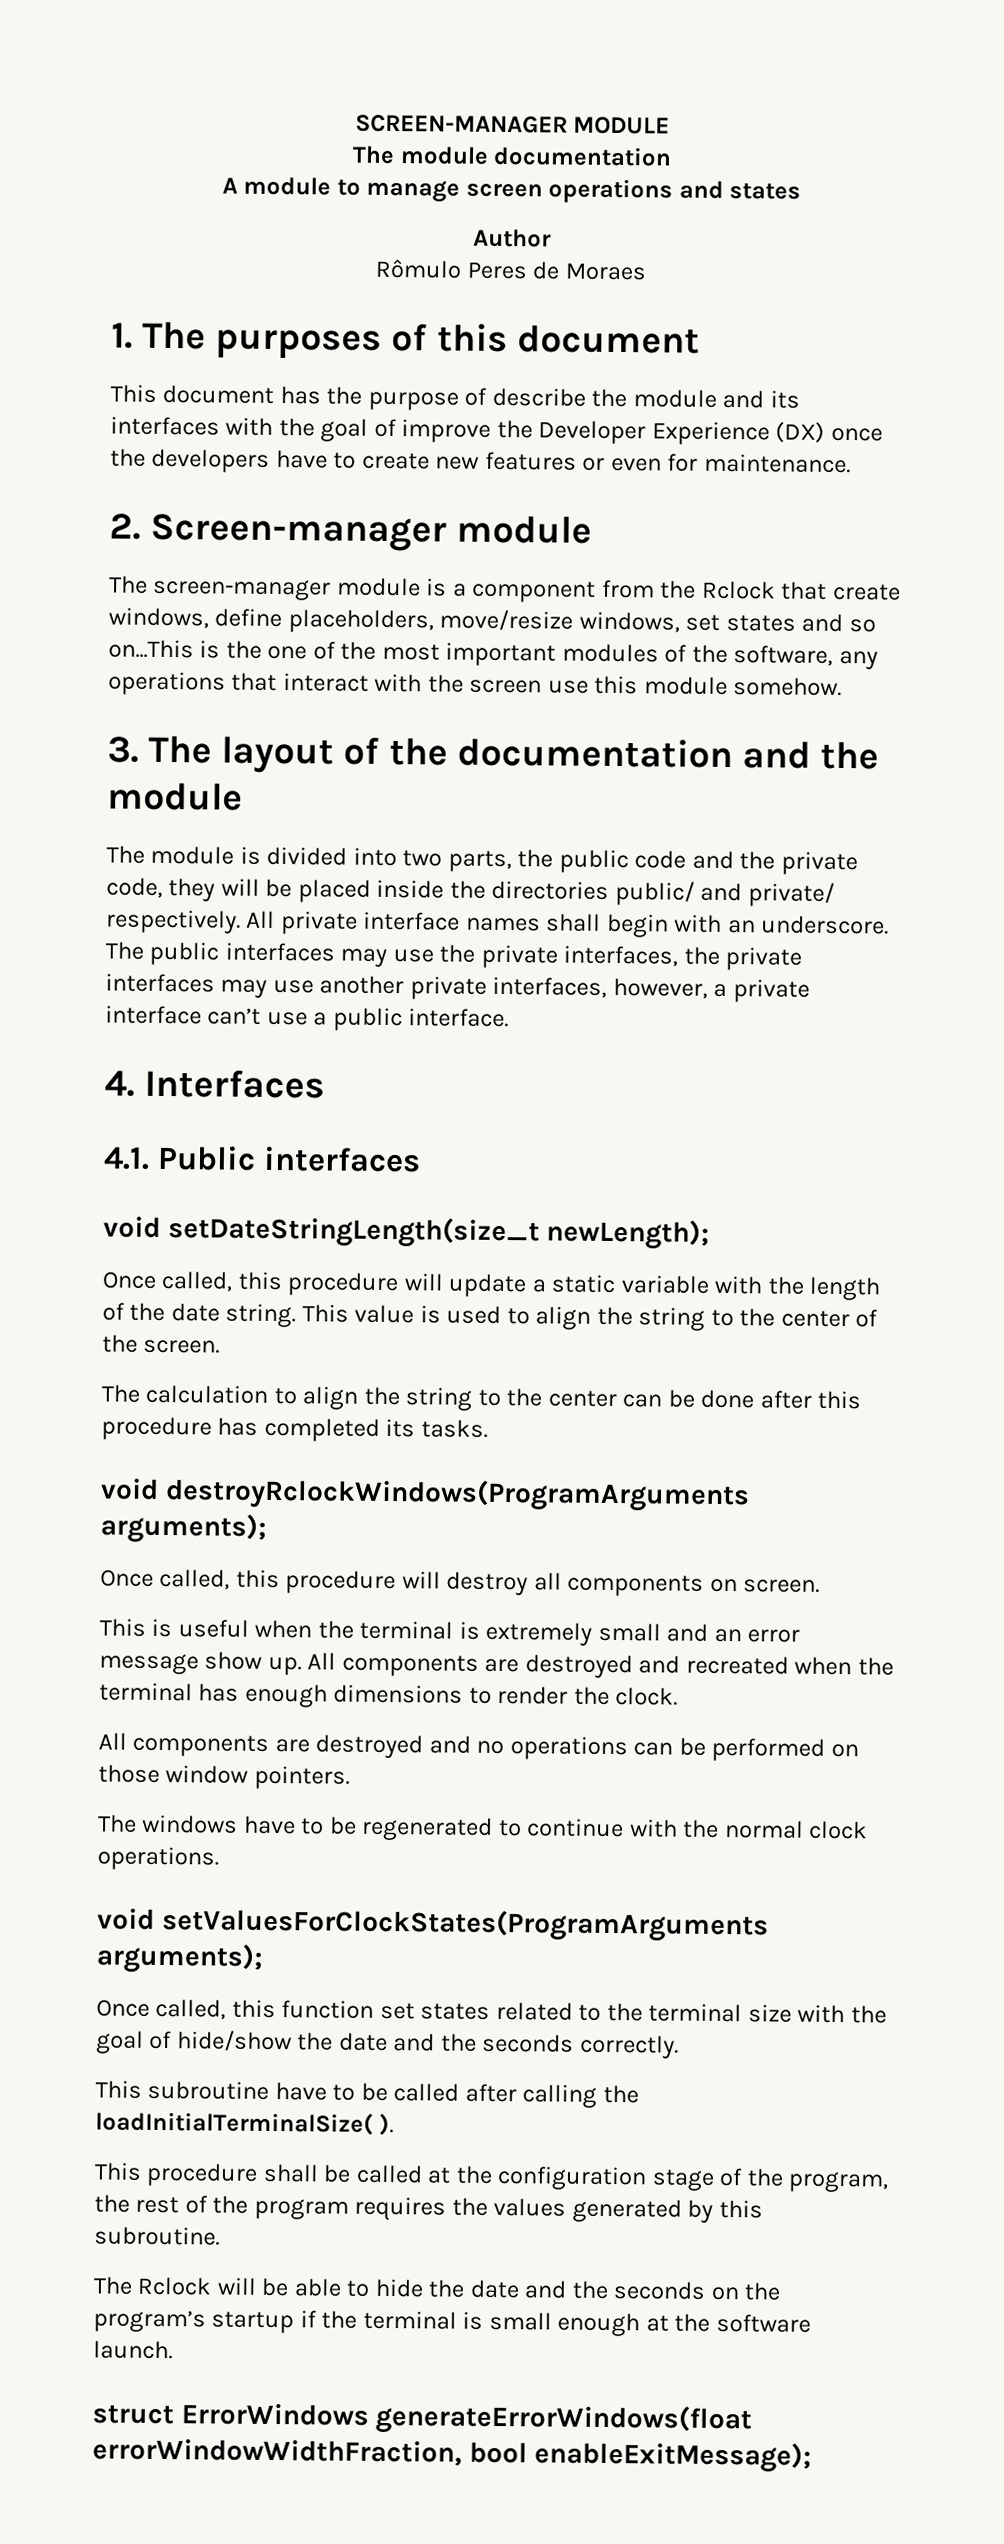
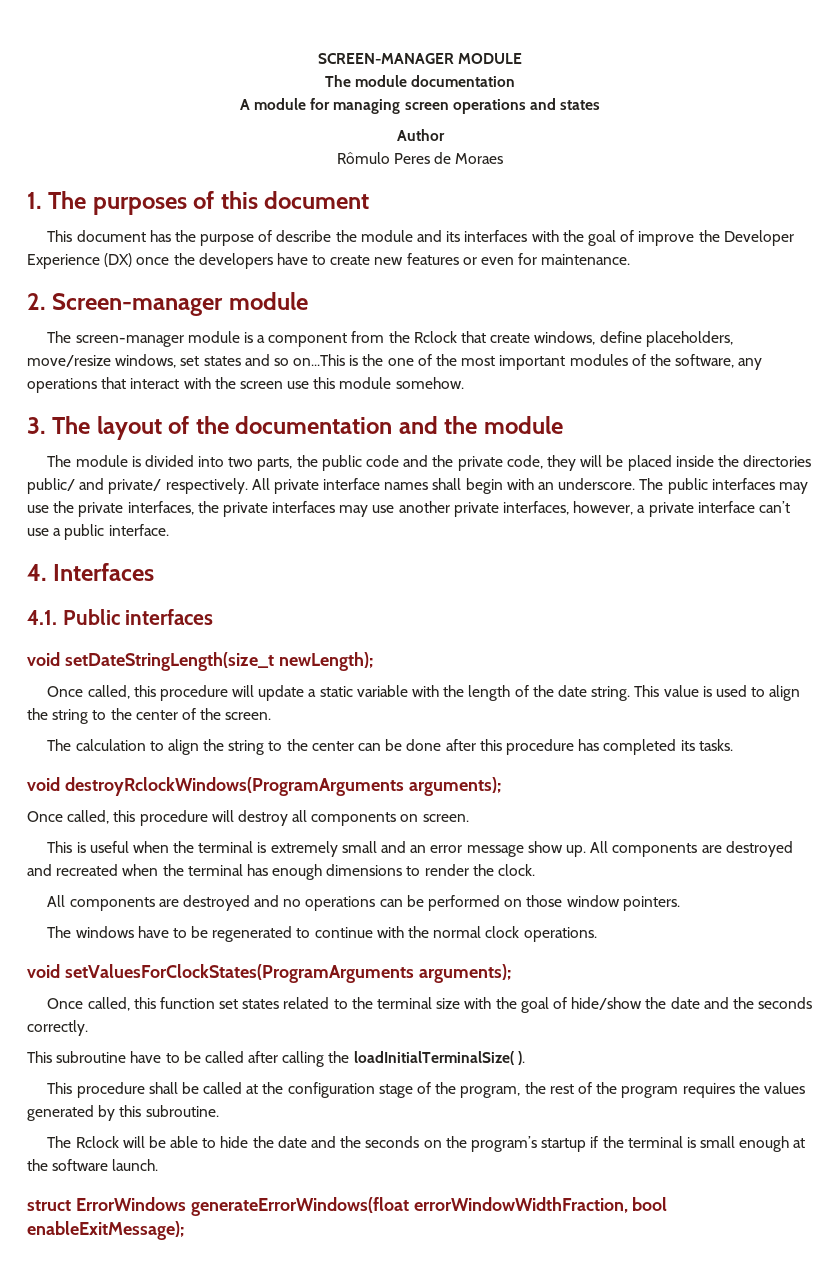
[336,179,461,203] to manage -> [310,98,401,114] for managing

